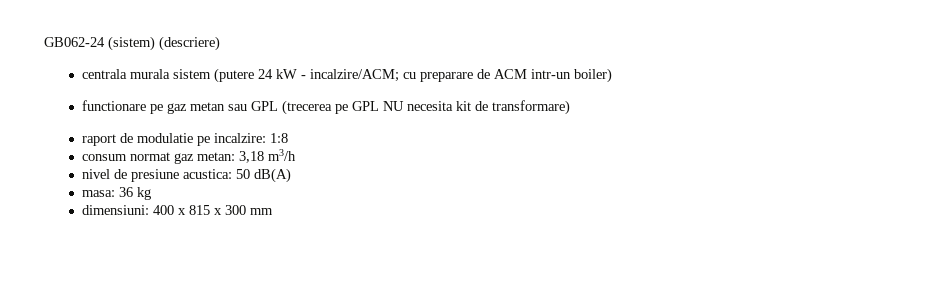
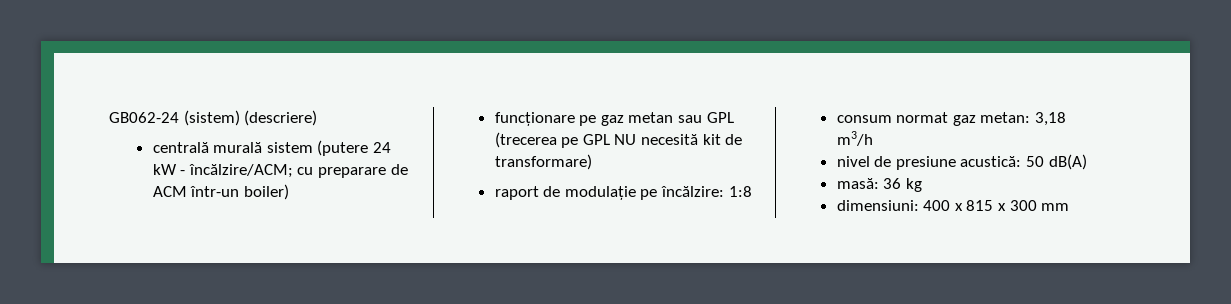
[81,69,170,79] centrala murala -> [152,142,263,153] centrală murală
[309,69,399,82] incalzire/ACM; -> [188,164,293,178] încălzire/ACM;
[530,69,571,79] intr-un -> [190,186,240,197] într-un
[81,100,146,111] functionare -> [494,112,575,126] funcționare
[406,101,453,111] necesita -> [640,134,698,145] necesită
[136,133,266,146] modulatie pe incalzire: -> [564,186,724,200] modulație pe încălzire:
[182,169,232,179] acustica: -> [960,156,1022,167] acustică:
[81,190,115,197] masa: -> [836,178,879,189] masă:

